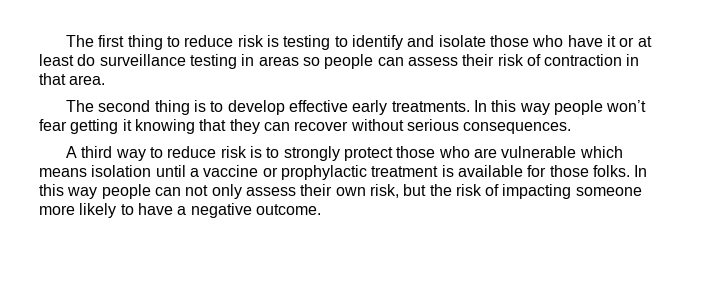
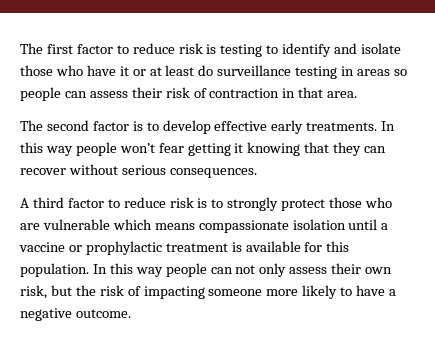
[127,35,163,50] thing -> [76,44,113,54] factor
[154,100,190,115] thing -> [92,121,129,131] factor
[115,149,146,161] way -> [67,198,104,208] factor
(87, 172) none -> [198,220,289,233] compassionate
[549,165,630,177] those folks. -> [326,241,350,252] [20,263,89,277] this population.

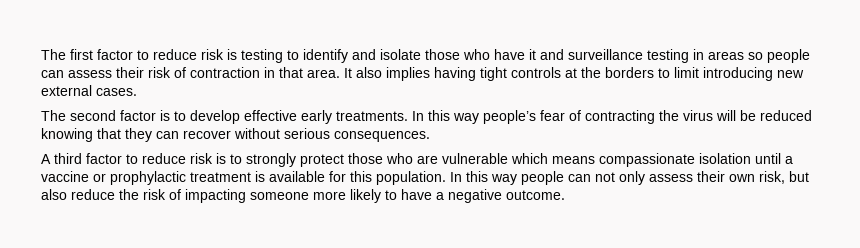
[132,65,214,76] or at least do -> [540,49,564,60] and
(358, 94) none -> [344,67,804,81] [41,85,137,96] It also implies having tight controls at the borders to limit introducing new external cases.
[75,142,244,156] people won’t fear getting it -> [483,110,812,124] people’s fear of contracting the virus will be reduced
(72, 290) none -> [41,189,115,200] also reduce

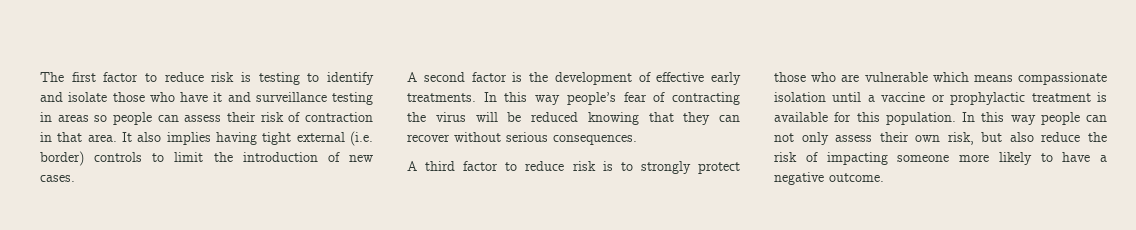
[511,67,804,81] [41,85,92,96] controls at the borders to limit introducing new external -> [296,131,373,146] [40,151,373,166] external (i.e. border) controls to limit the introduction of new
[41,110,66,121] The -> [407,72,417,82] A
[174,110,240,124] to develop -> [529,72,651,85] the development of

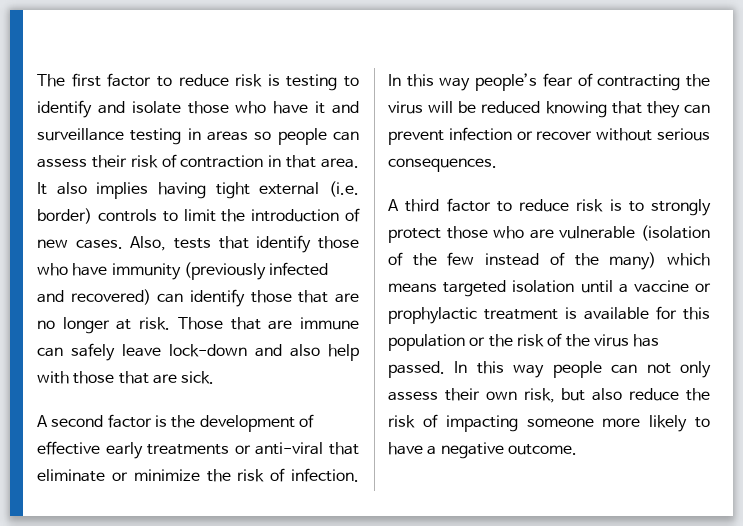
(75, 178) none -> [130,235,359,253] [37,262,329,280] [37,289,359,307] [37,317,359,334] [37,343,359,361] [37,371,215,384] Also, tests that identify those who have immunity (previously infected and recovered) can identify those that are no longer at risk. Those that are immune can safely leave lock-down and also help with those that are sick.
[407,93,476,102] treatments. -> [147,442,359,455] [37,468,360,482] treatments or anti-viral that eliminate or minimize the risk of infection.
(740, 118) none -> [388,127,533,145] prevent infection or
(928, 77) none -> [641,225,710,241] [388,252,657,270] (isolation of the few instead of the many)
[1018,72,1107,85] compassionate -> [443,280,507,297] targeted
[885,112,956,125] population. -> [388,333,660,351] [388,361,445,378] population or the risk of the virus has passed.

